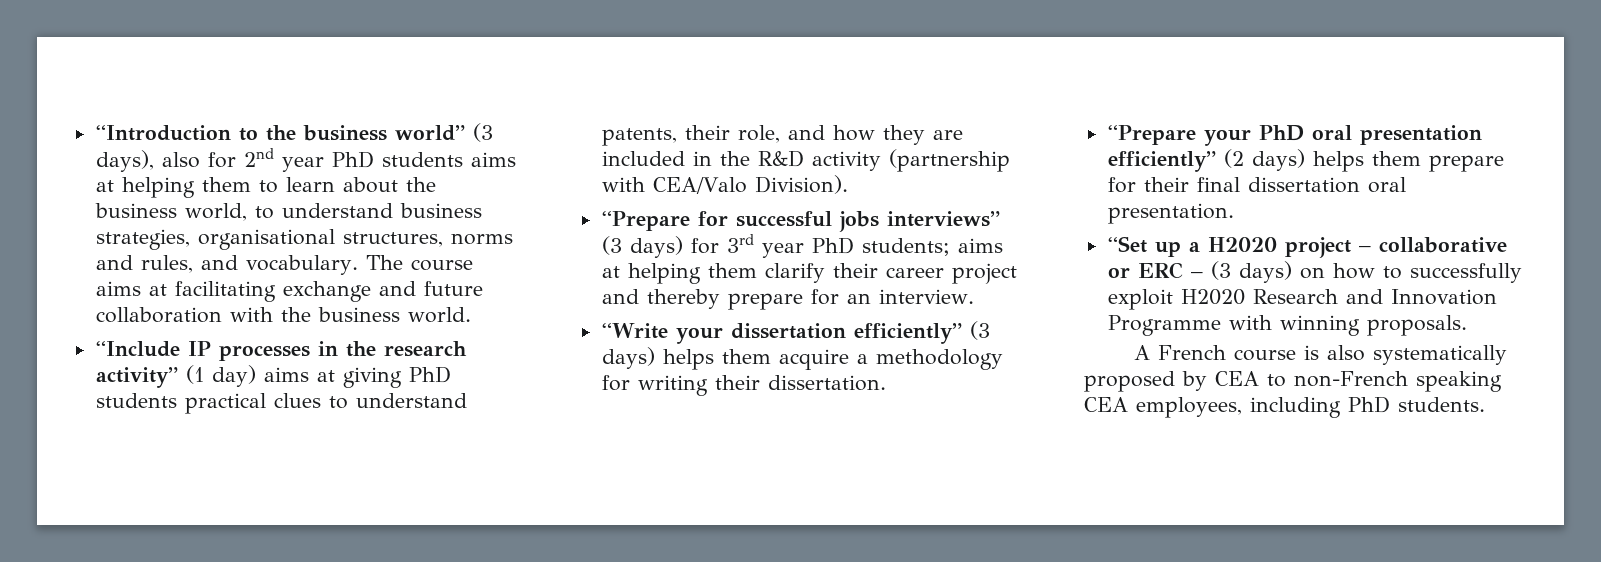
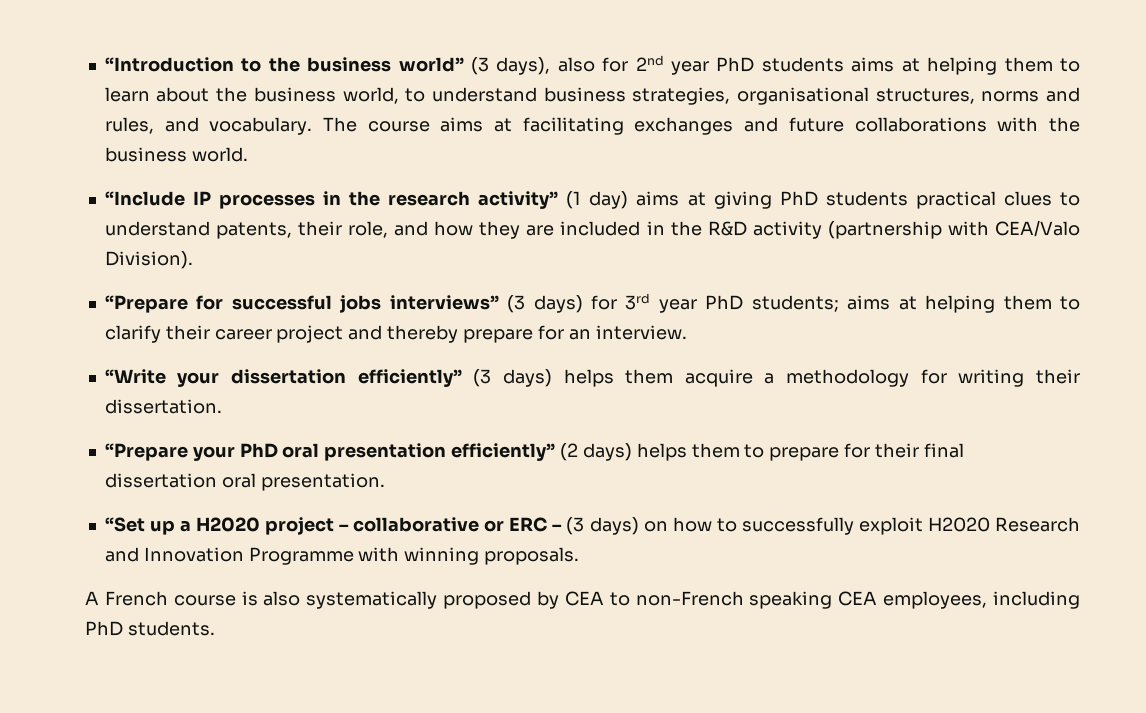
[282,281,371,302] exchange -> [634,117,734,135] exchanges
[95,307,222,323] collaboration -> [854,117,987,132] collaborations
(757, 270) none -> [1060,296,1081,310] to
(1421, 158) none -> [744,444,765,458] to

